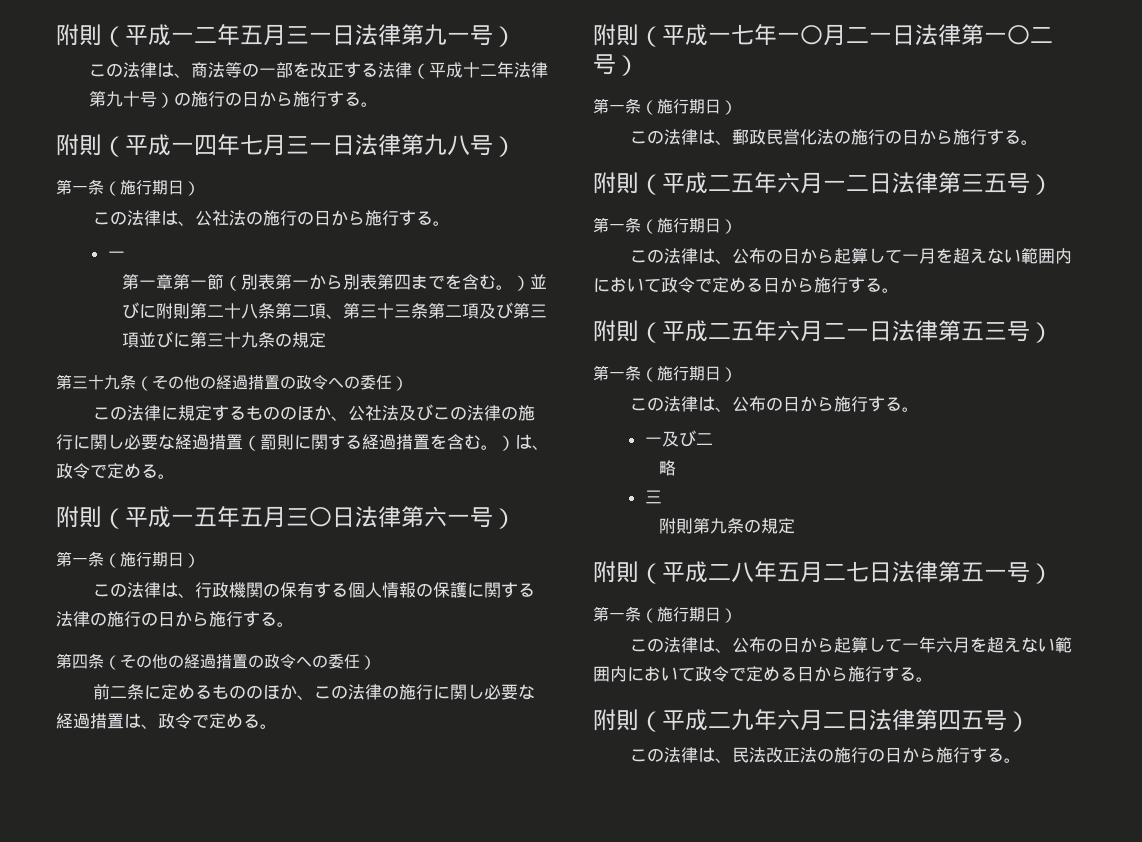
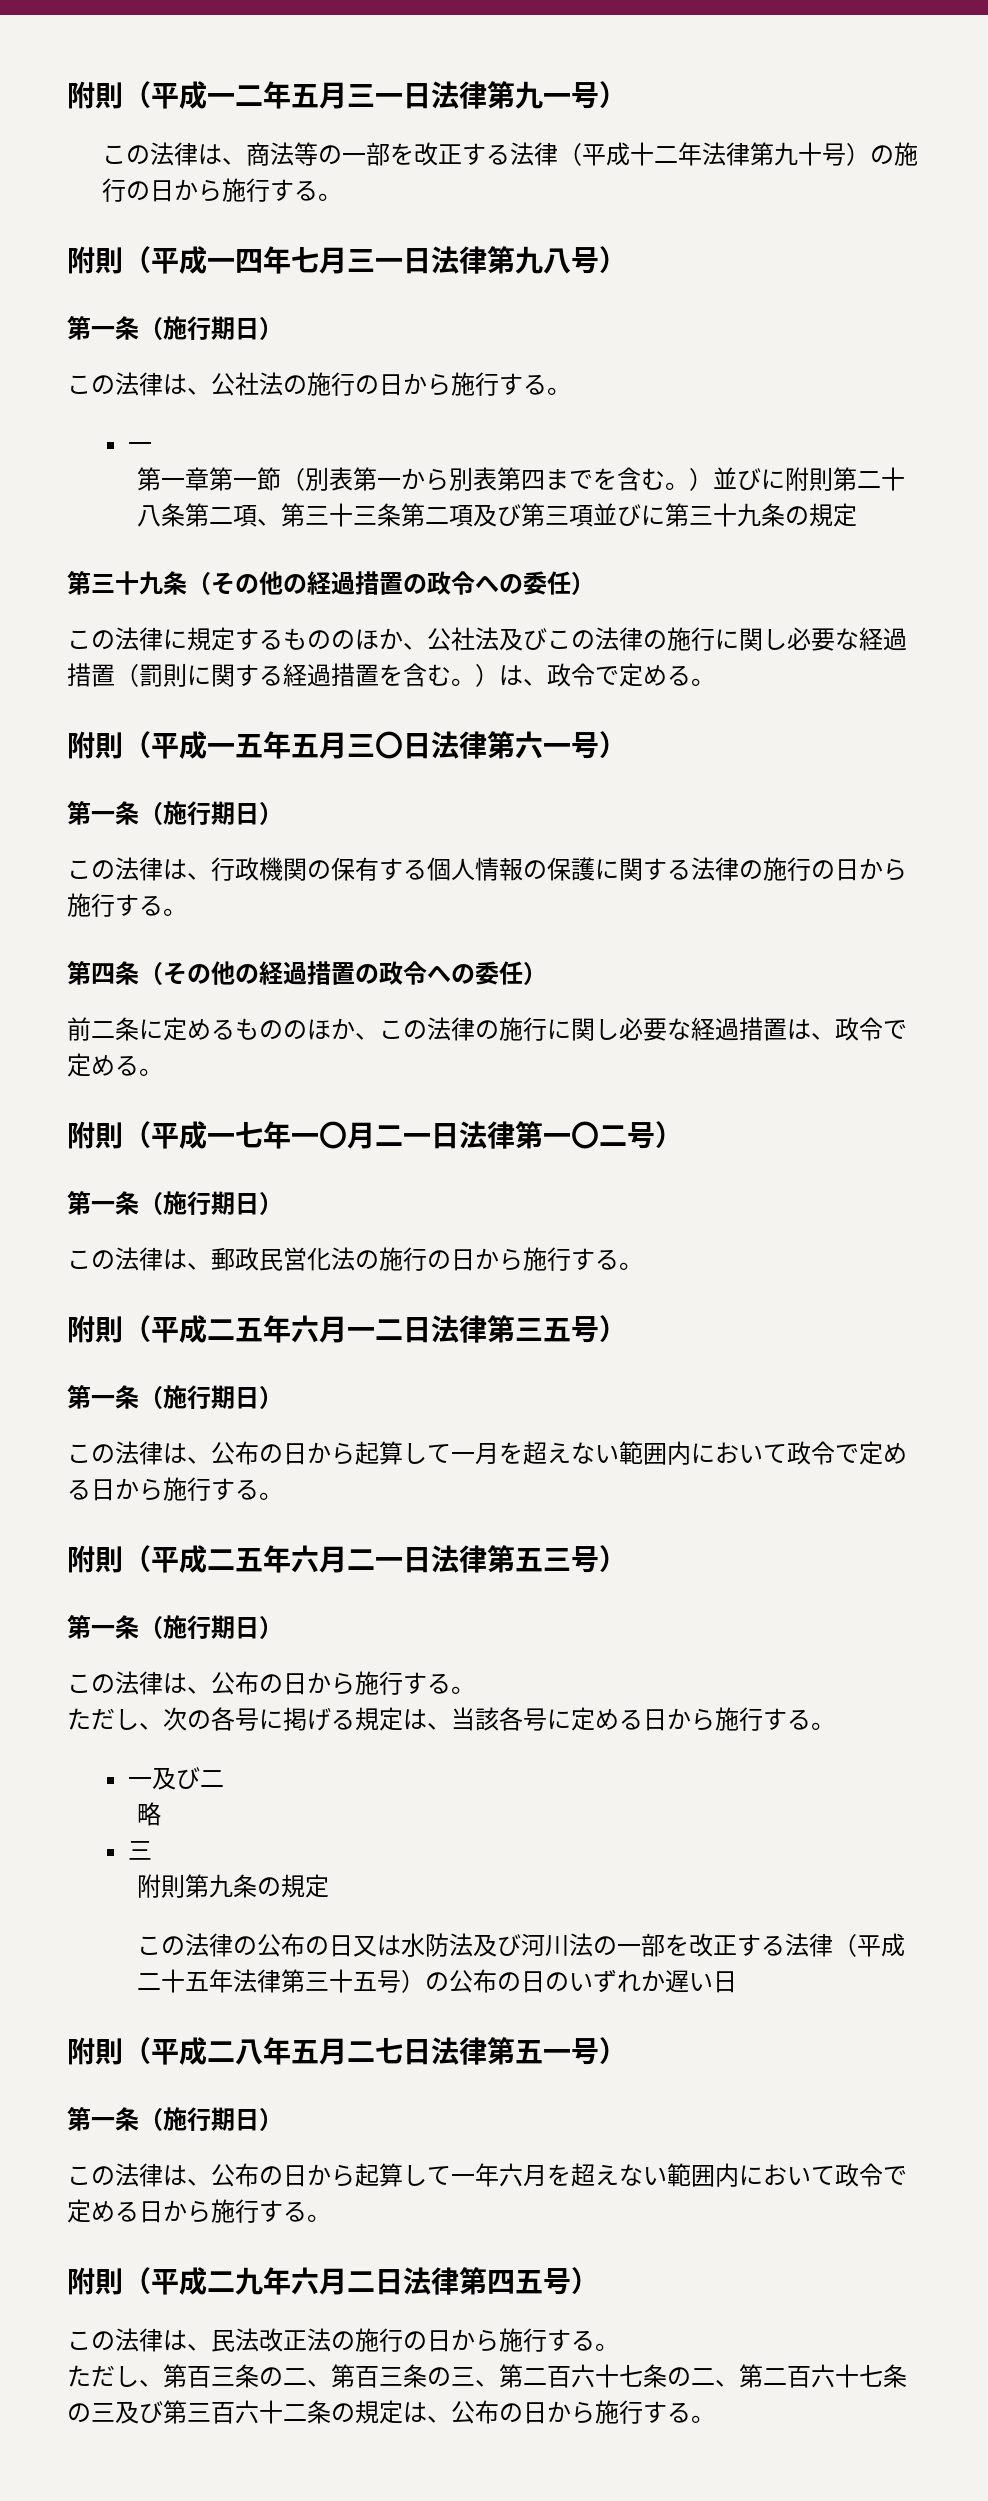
(919, 409) none -> [67,1707,835,1731] // ただし、次の各号に掲げる規定は、当該各号に定める日から施行する。
(796, 526) none -> [136,1933,905,1957] [136,1969,737,1993] // この法律の公布の日又は水防法及び河川法の一部を改正する法律（平成二十五年法律第三十五号）の公布の日のいずれか遅い日
(1021, 760) none -> [67,2364,907,2388] [67,2400,715,2424] // ただし、第百三条の二、第百三条の三、第二百六十七条の二、第二百六十七条の三及び第三百六十二条の規定は、公布の日から施行する。

